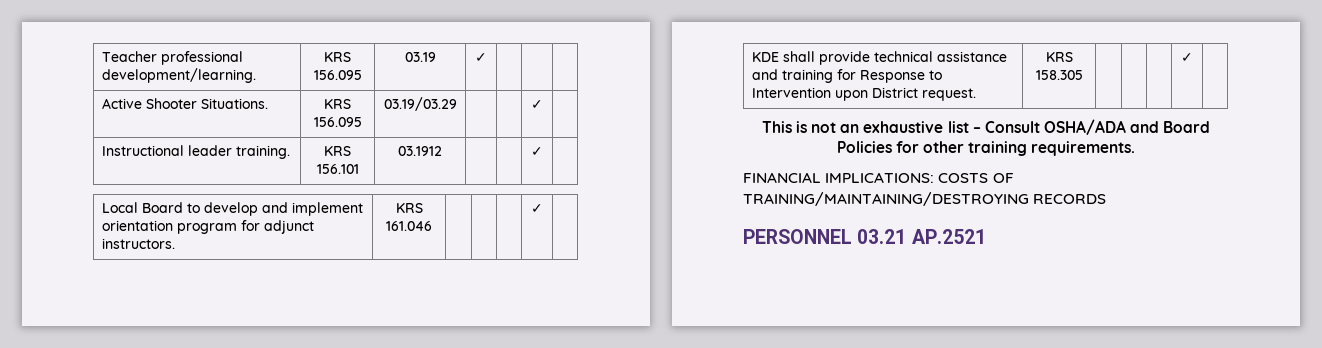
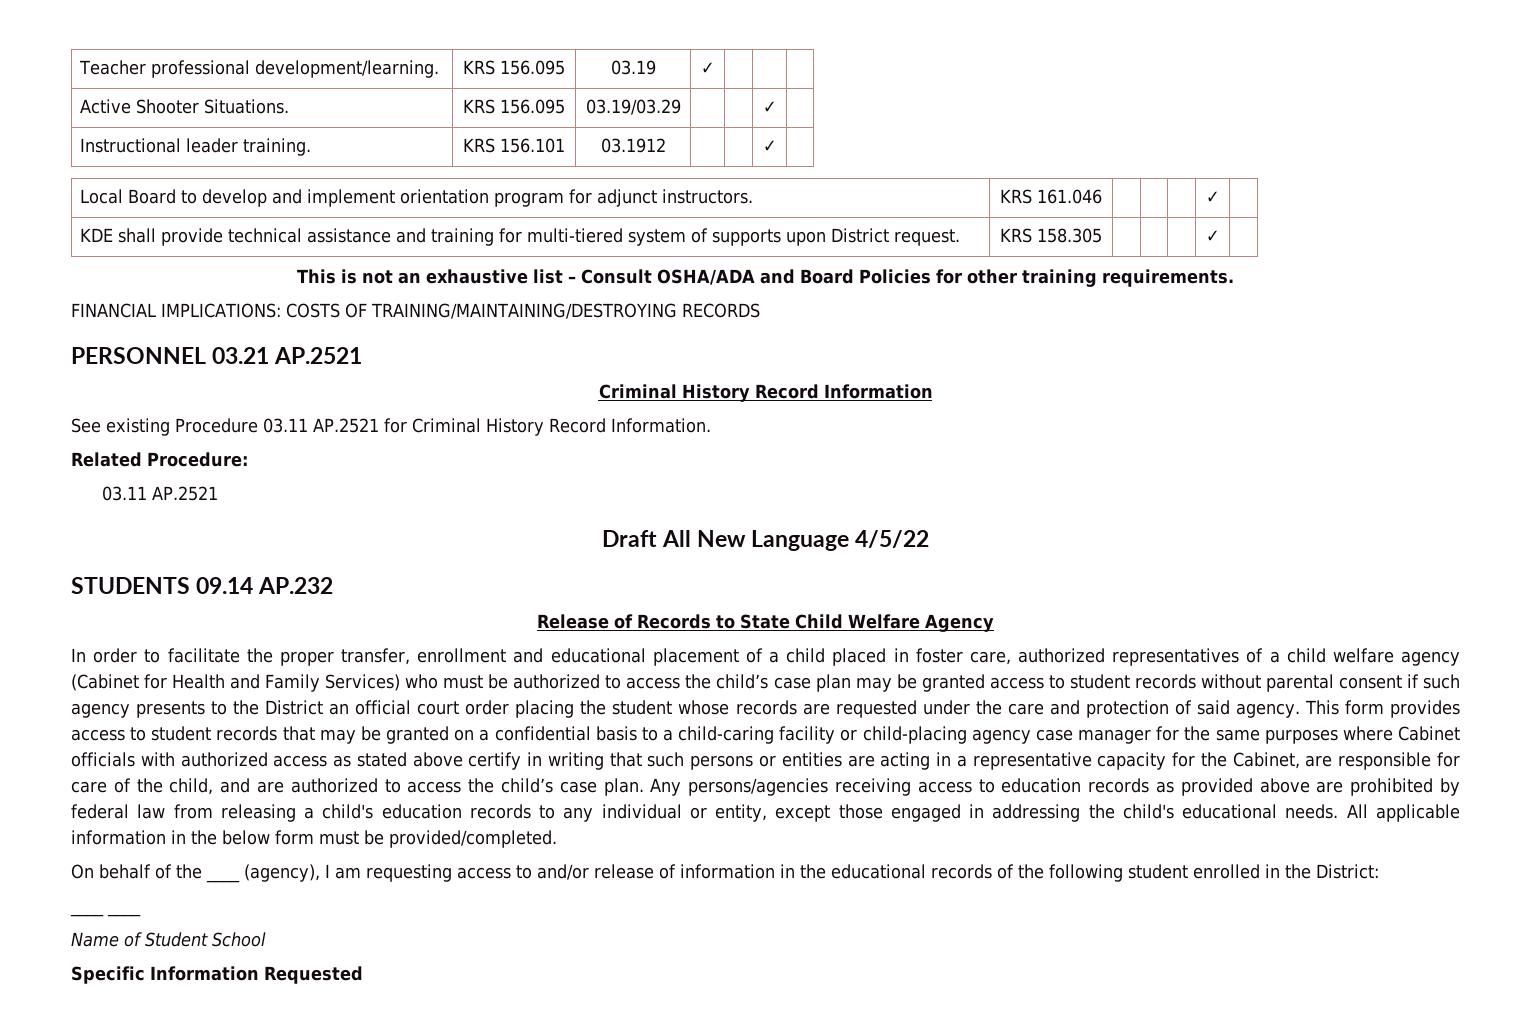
[859,70,942,83] [751,87,831,98] Response to Intervention -> [527,228,782,246] multi-tiered system of supports
(986, 236) none -> [598,384,933,402] [71,418,711,436] [71,452,248,467] [102,486,219,501] [601,530,930,551] [71,577,334,594] [537,614,994,632] [71,648,1460,666] [71,674,1460,692] [71,700,1461,718] [71,726,1461,744] [71,752,1460,770] [71,778,1460,796] [71,804,1461,822] [71,830,557,848] [71,864,1379,883] [70,912,141,917] [71,932,266,947] [71,966,363,984] // Criminal History Record Information // See existing Procedure 03.11 AP.2521 for Criminal History Record Information. // Related Procedure: // 03.11 AP.2521 // Draft All New Language 4/5/22 // STUDENTS 09.14 AP.232 // Release of Records to State Child Welfare Agency // In order to facilitate the proper transfer, enrollment and educational placement of a child placed in foster care, authorized representatives of a child welfare agency (Cabinet for Health and Family Services) who must be authorized to access the child’s case plan may be granted access to student records without parental consent if such agency presents to the District an official court order placing the student whose records are requested under the care and protection of said agency. This form provides access to student records that may be granted on a confidential basis to a child-caring facility or child-placing agency case manager for the same purposes where Cabinet officials with authorized access as stated above certify in writing that such persons or entities are acting in a representative capacity for the Cabinet, are responsible for care of the child, and are authorized to access the child’s case plan. Any persons/agencies receiving access to education records as provided above are prohibited by federal law from releasing a child's education records to any individual or entity, except those engaged in addressing the child's educational needs. All applicable information in the below form must be provided/completed. // On behalf of the ____ (agency), I am requesting access to and/or release of information in the educational records of the following student enrolled in the District: // ____ ____ // Name of Student School // Specific Information Requested

